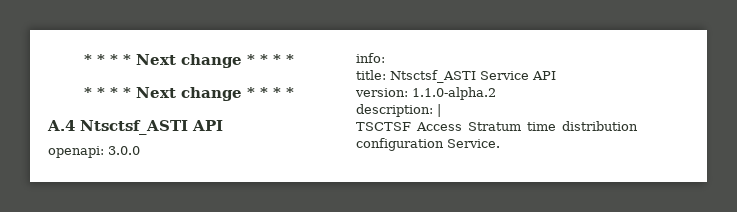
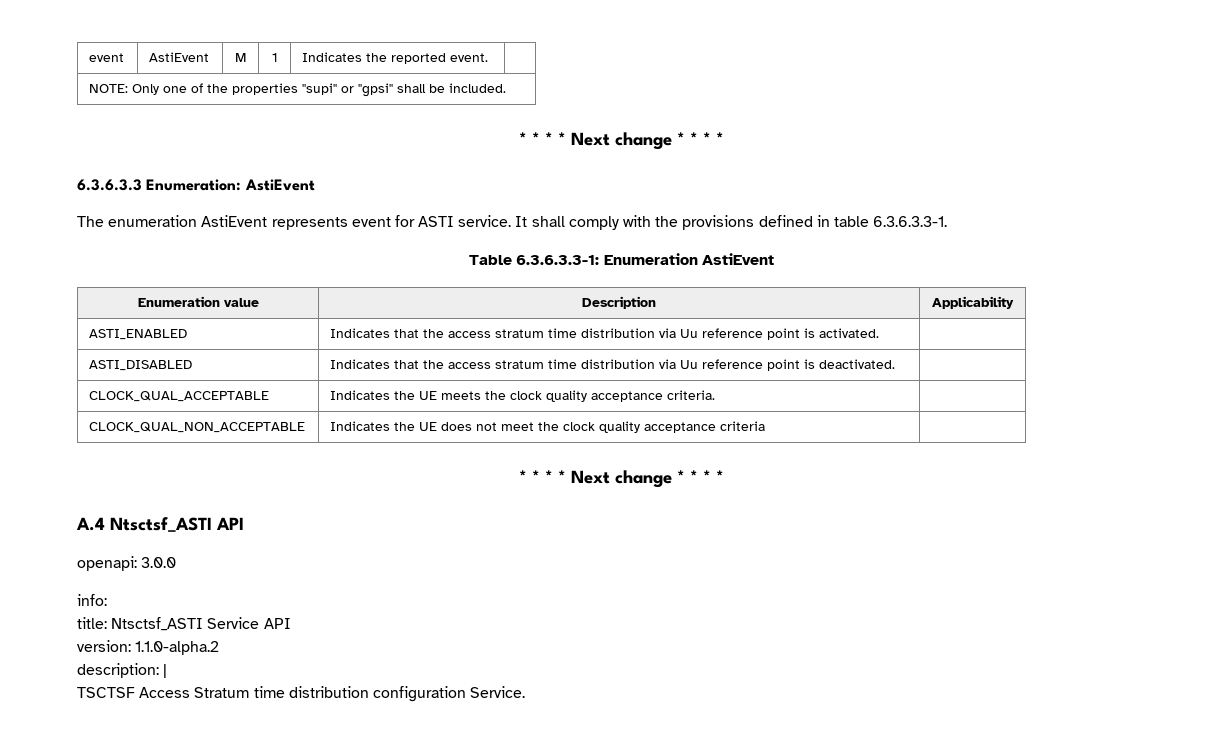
(83, 59) none -> [89,53,125,62] [149,52,210,62] [235,53,246,62] [271,53,278,62] [302,52,489,64] [89,83,507,97] event | AstiEvent | M | 1 | Indicates the reported event. | // NOTE: Only one of the properties "supi" or "gpsi" shall be included. //
(294, 59) none -> [77,179,315,191] [77,215,948,230] [469,253,774,265] [137,296,259,307] [582,296,656,309] [932,296,1014,309] [89,329,188,340] [330,328,880,340] [89,360,193,371] [330,359,896,371] [89,391,270,402] [330,390,716,402] [89,422,306,433] [330,421,766,433] // 6.3.6.3.3 Enumeration: AstiEvent // The enumeration AstiEvent represents event for ASTI service. It shall comply with the provisions defined in table 6.3.6.3.3-1. // Table 6.3.6.3.3-1: Enumeration AstiEvent // Enumeration value | Description | Applicability // ASTI_ENABLED | Indicates that the access stratum time distribution via Uu reference point is activated. | // ASTI_DISABLED | Indicates that the access stratum time distribution via Uu reference point is deactivated. | // CLOCK_QUAL_ACCEPTABLE | Indicates the UE meets the clock quality acceptance criteria. | // CLOCK_QUAL_NON_ACCEPTABLE | Indicates the UE does not meet the clock quality acceptance criteria |

